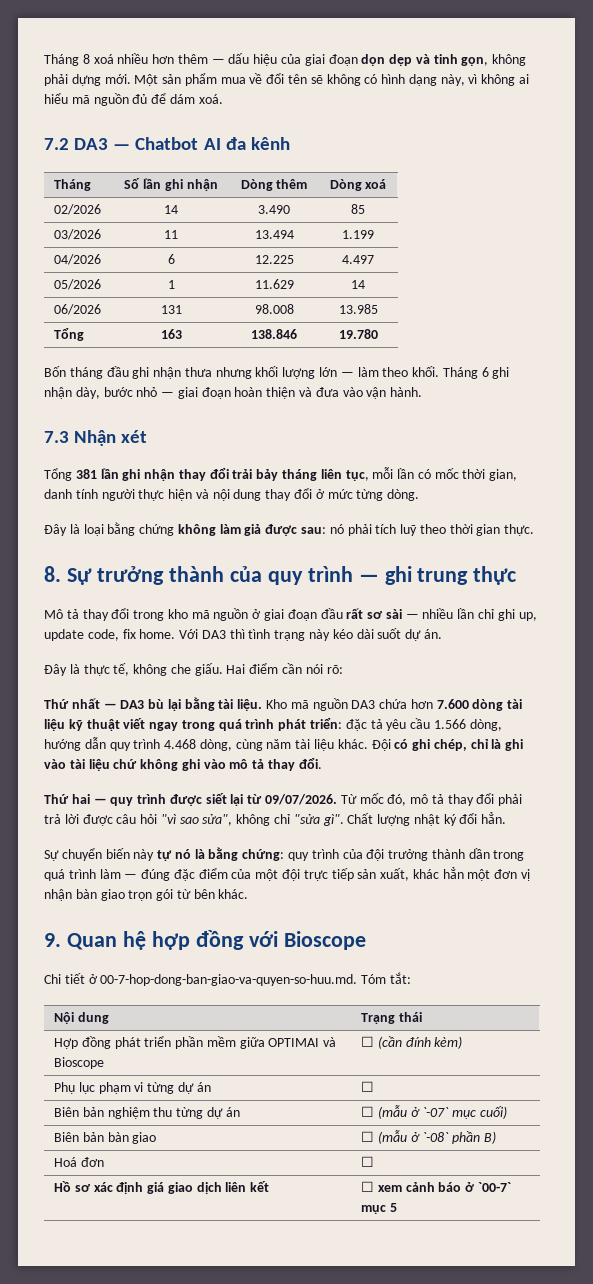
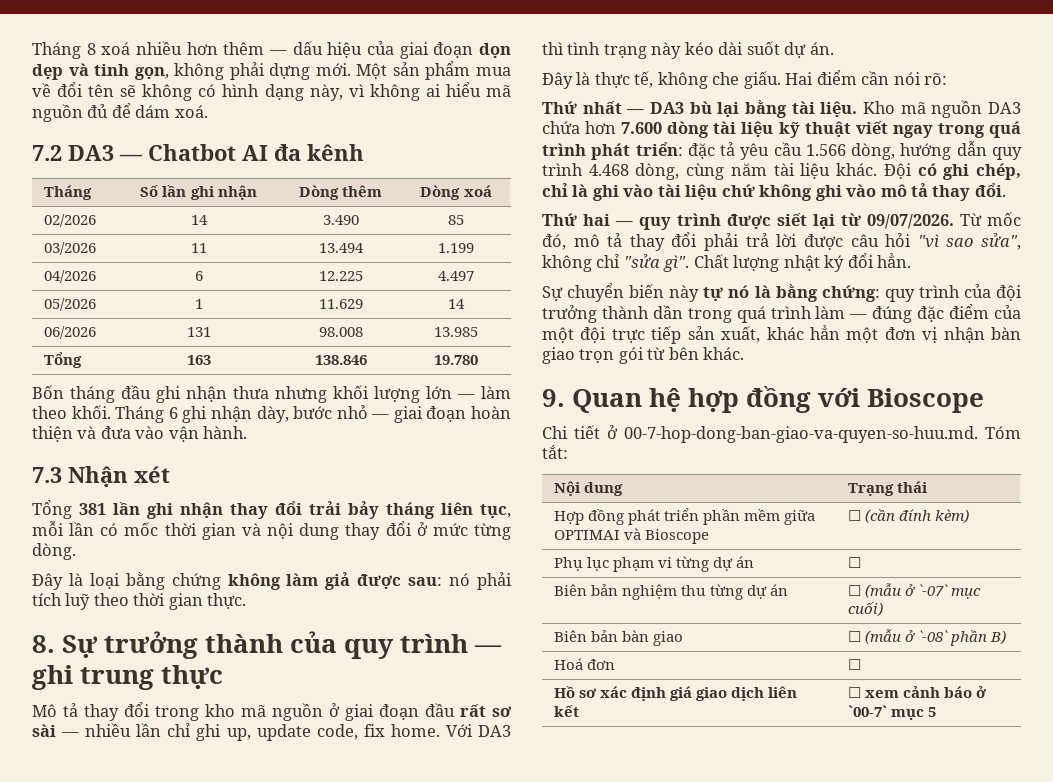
[489,469,518,481] [44,489,193,501] gian, danh tính người thực hiện -> [201,523,236,540] gian

